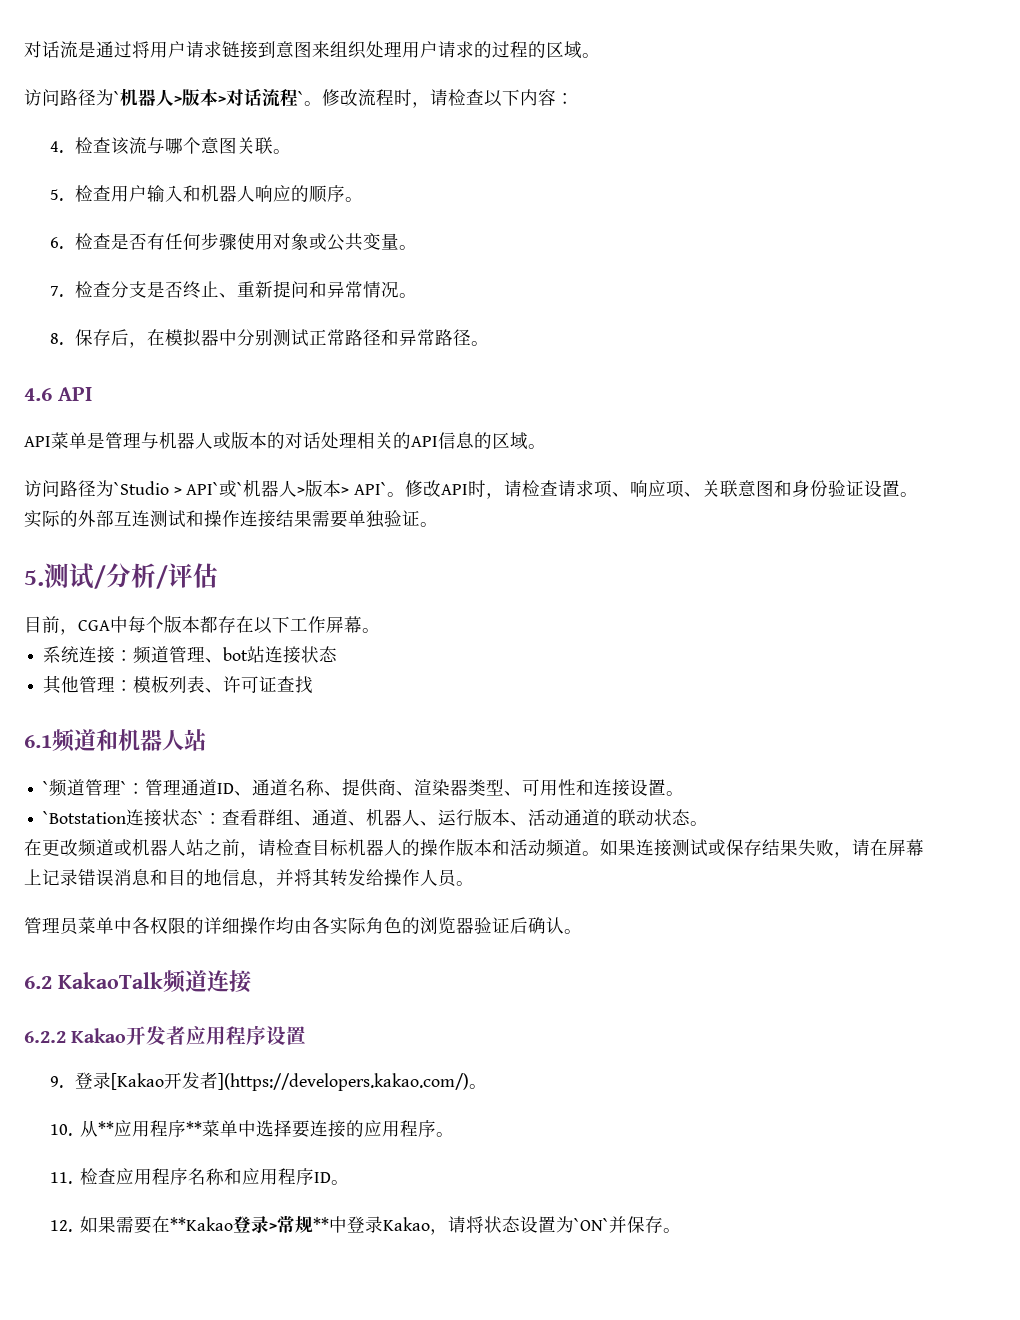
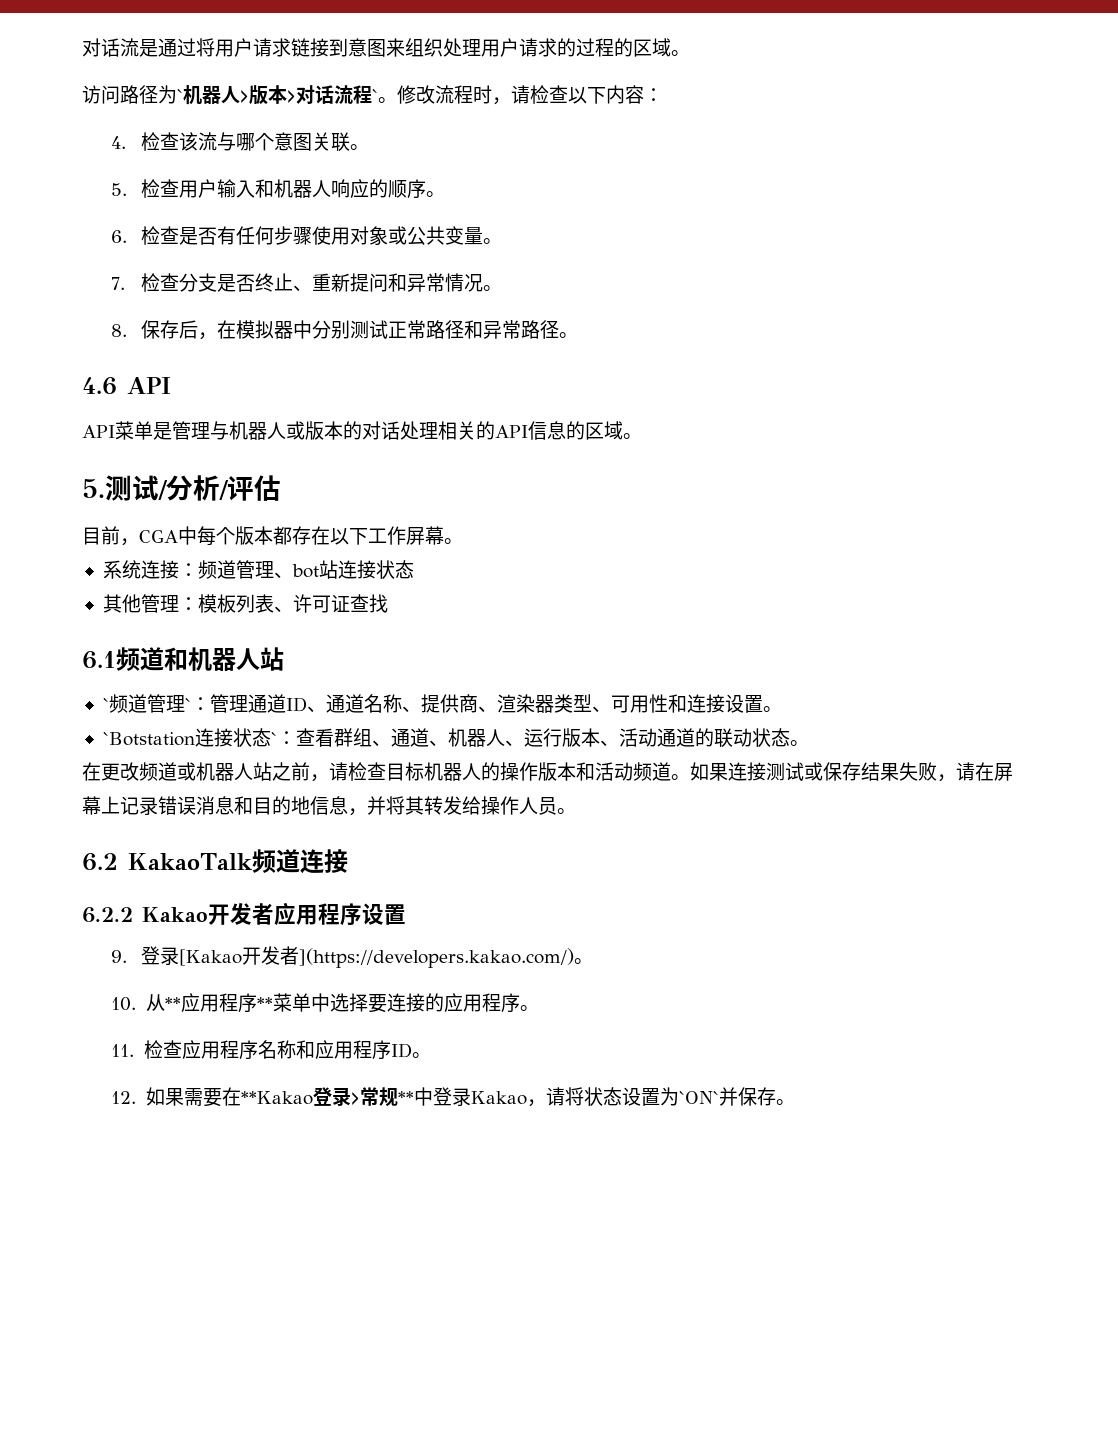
[24,479,919,499] [24,510,438,528] // 访问路径为`Studio > API`或`机器人>版本> API`。修改API时，请检查请求项、响应项、关联意图和身份验证设置。实际的外部互连测试和操作连接结果需要单独验证。 -> (642, 436) none
[24,917,582,935] // 管理员菜单中各权限的详细操作均由各实际角色的浏览器验证后确认。 -> (576, 811) none

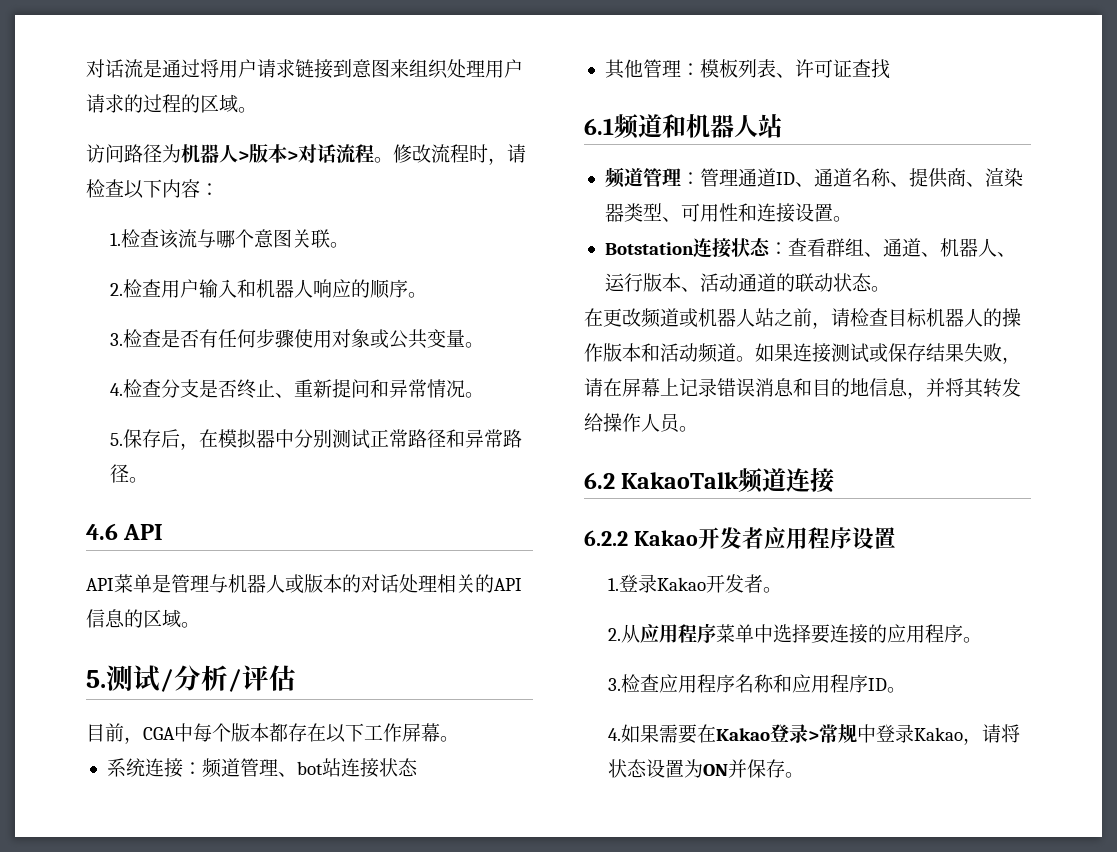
[177,89,183,102] ` -> (181, 153) none
[372,89,378,102] ` -> (374, 153) none
[111,136,127,149] 4. -> [109,233,121,246] 1.
[111,183,128,196] 5. -> [109,283,123,296] 2.
[111,230,128,243] 6. -> [109,333,123,346] 3.
[111,277,126,290] 7. -> [109,383,123,396] 4.
[111,324,128,337] 8. -> [109,433,123,446] 5.
[102,694,191,713] `频道管理` -> [604,167,681,188] 频道管理
[102,728,277,747] `Botstation连接状态` -> [604,238,771,258] Botstation连接状态
[111,946,593,968] [111,993,273,1013] 9.登录[Kakao开发者](https://developers.kakao.com/)。 // 10.从**应用程序** -> [607,574,782,593] [607,623,716,643] 1.登录Kakao开发者。 // 2.从应用程序
[111,1044,135,1057] 11. -> [607,678,621,691] 3.
[111,1091,137,1104] 12. -> [607,728,621,741] 4.
[240,1091,313,1105] **Kakao -> [715,728,770,741] Kakao
[397,1091,414,1104] ** -> (857, 733) none
[678,1091,719,1104] `ON` -> [702,764,728,776] ON

